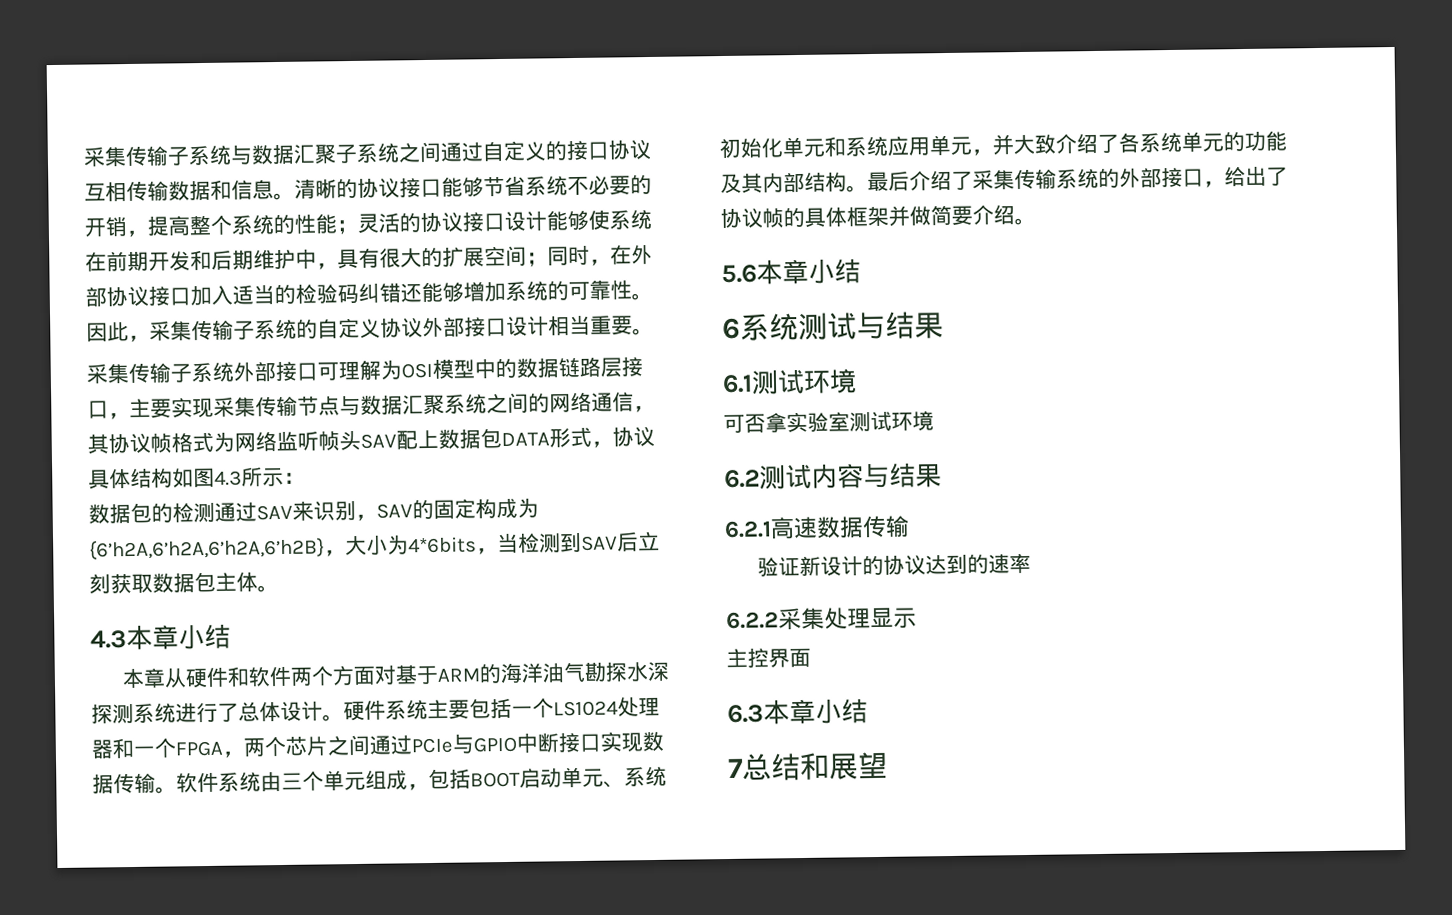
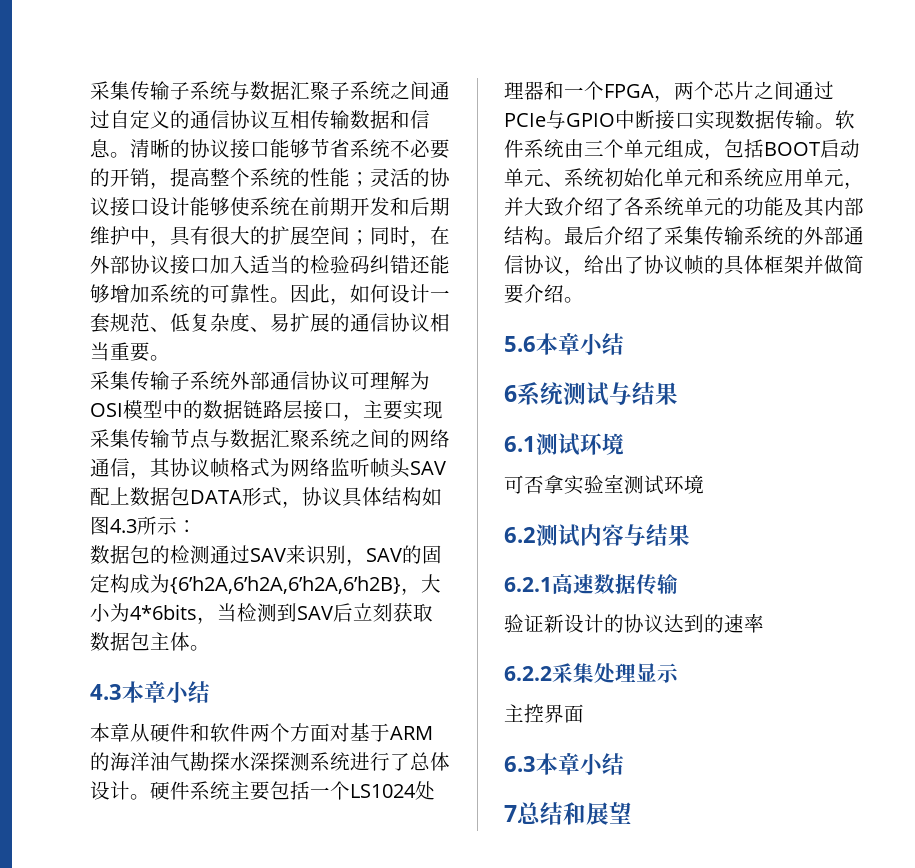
[566,140,609,161] 接口 -> [190,110,230,129] 通信
[149,316,549,341] 采集传输子系统的自定义协议外部接口设计 -> [350,284,450,303] [90,313,430,333] 如何设计一套规范、低复杂度、易扩展的通信协议
[275,361,318,382] 接口 -> [270,371,350,390] 通信协议
[1161,167,1204,188] 接口 -> [844,226,864,245] [504,255,564,274] 通信协议

